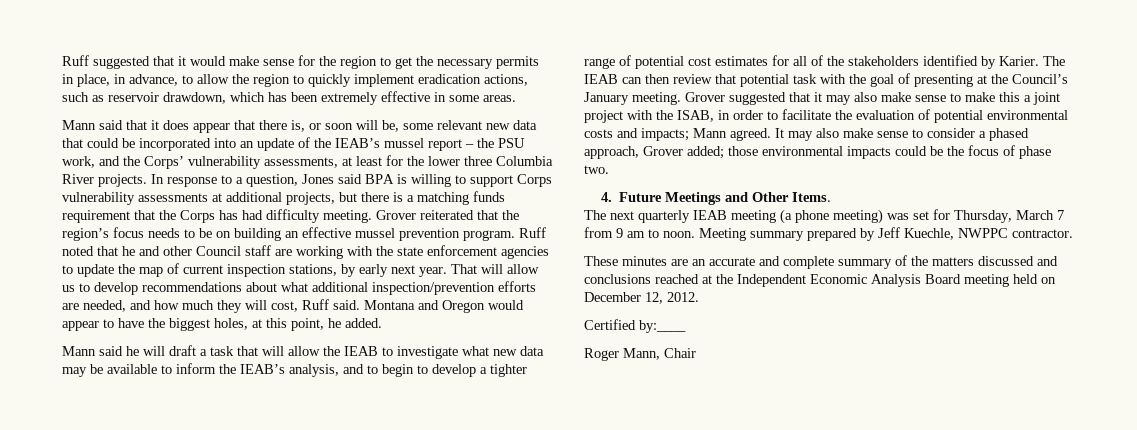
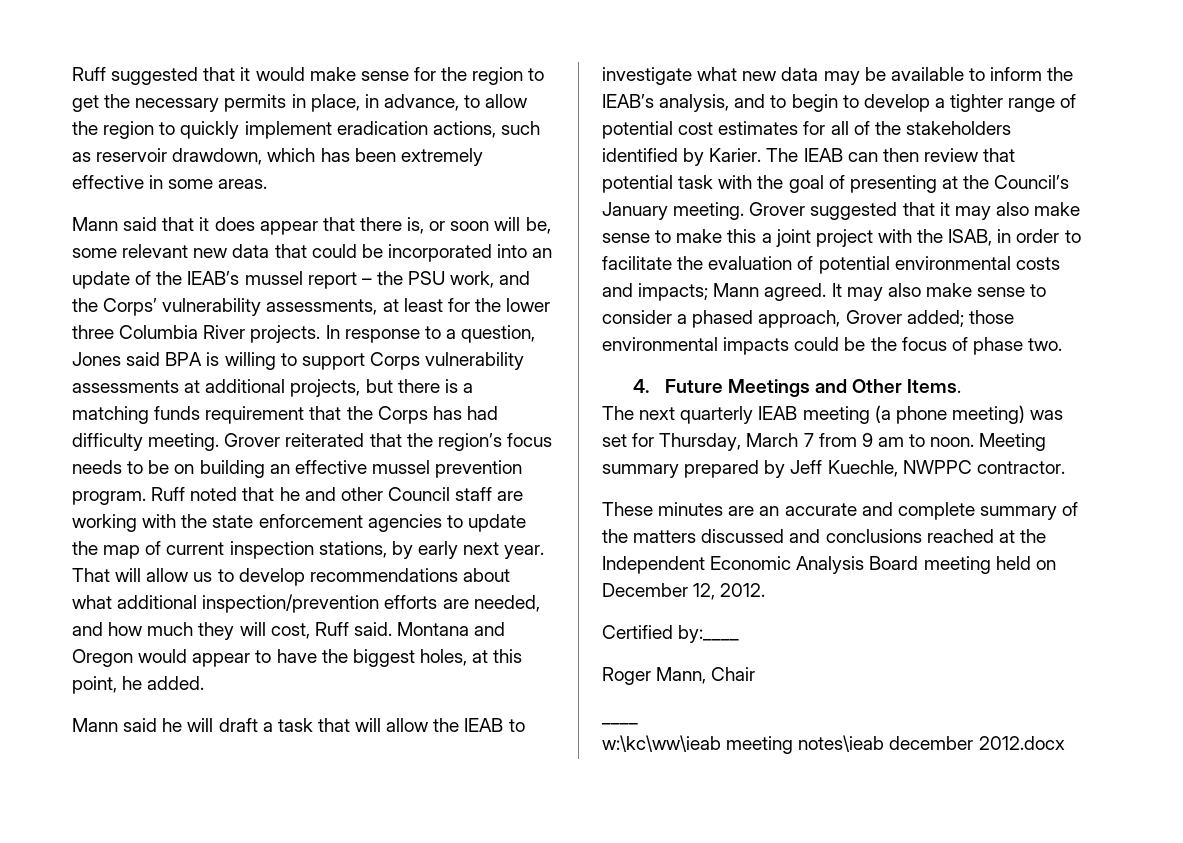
(696, 353) none -> [602,723,638,725] [602,735,1065,754] // ____ // w:\kc\ww\ieab meeting notes\ieab december 2012.docx

